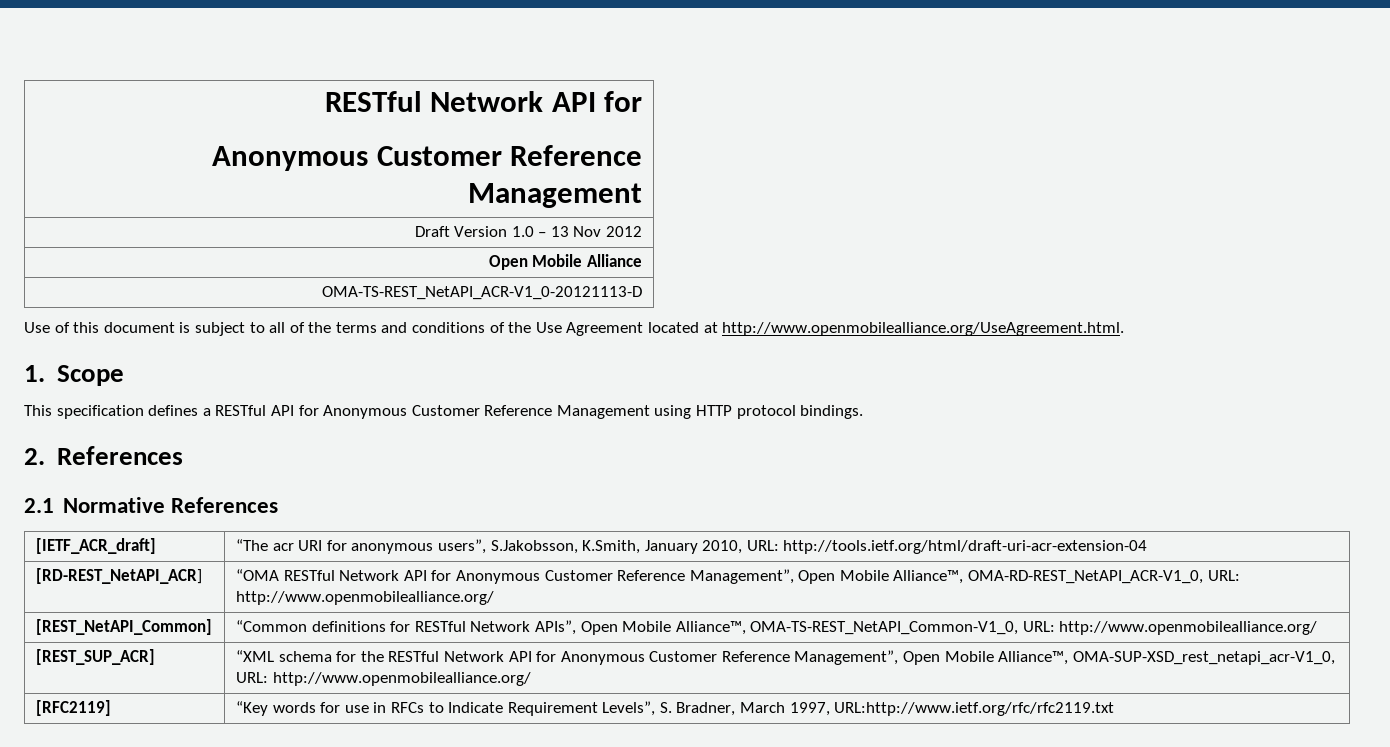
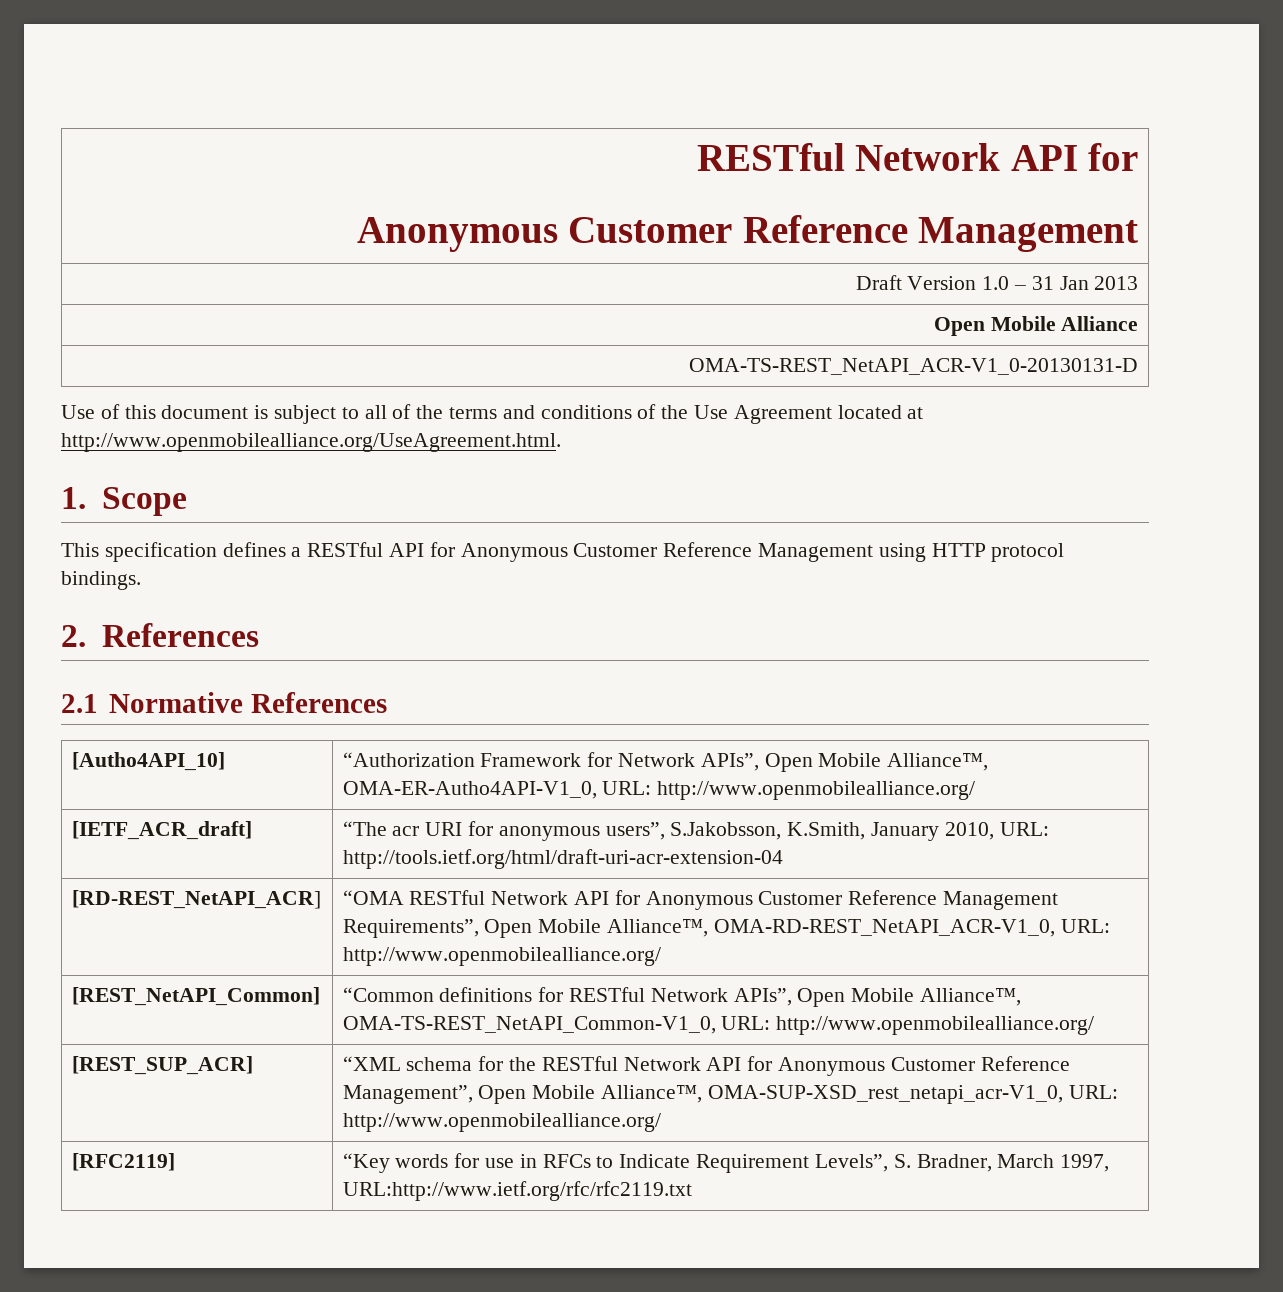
[550,226,643,237] 13 Nov 2012 -> [1031,276,1139,290] 31 Jan 2013
[322,286,643,300] OMA-TS-REST_NetAPI_ACR-V1_0-20121113-D -> [689,358,1139,375] OMA-TS-REST_NetAPI_ACR-V1_0-20130131-D
(278, 505) none -> [71,752,225,771] [342,752,989,772] [342,781,976,800] // [Autho4API_10] | “Authorization Framework for Network APIs”, Open Mobile Alliance™, OMA-ER-Autho4API-V1_0, URL: http://www.openmobilealliance.org/
[689,569,794,584] Management”, -> [943,891,1059,910] [342,919,479,938] Management Requirements”,

